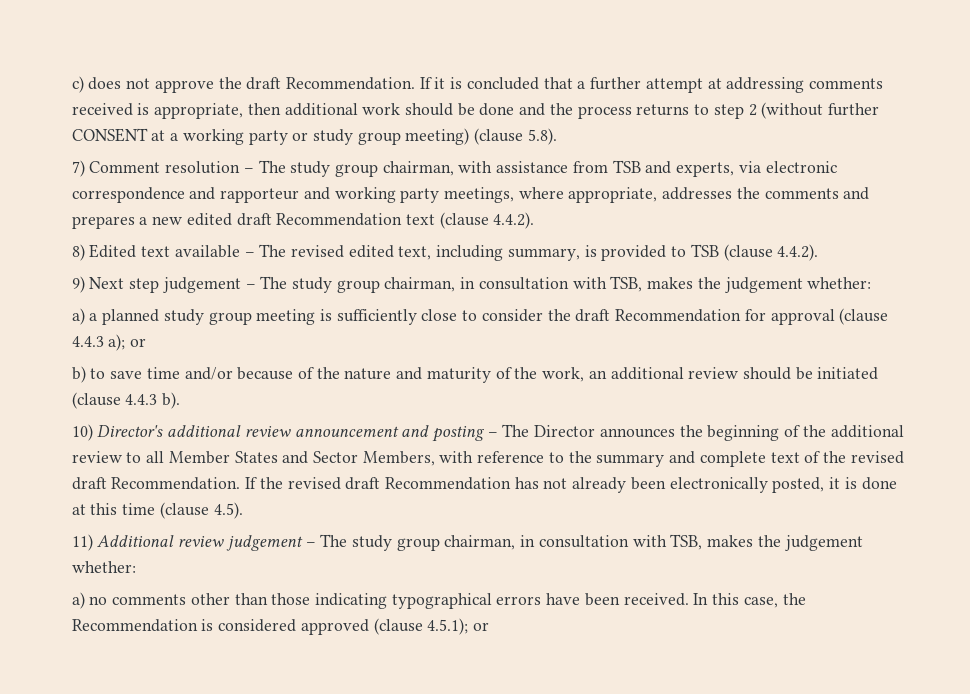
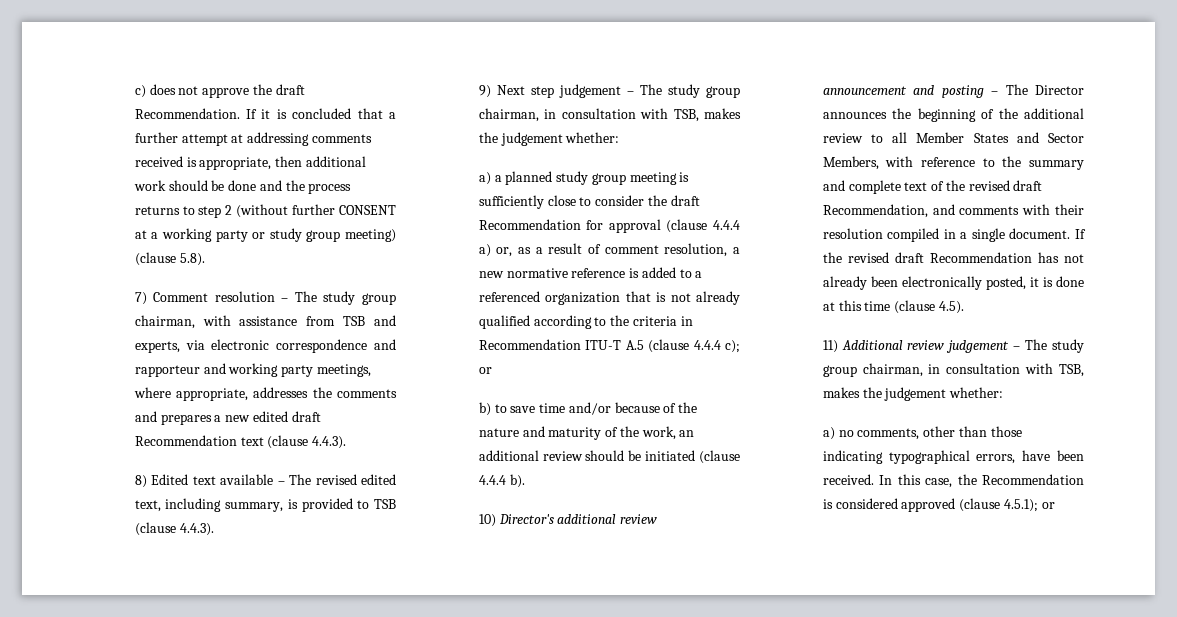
[493,212,535,229] 4.4.2). -> [312,436,347,449] 4.4.3).
[777,244,819,261] 4.4.2). -> [179,523,214,536] 4.4.3).
[71,334,126,351] 4.4.3 a); -> [713,220,740,230] [478,243,740,257] [478,267,703,278] [478,291,740,305] [478,315,693,329] [478,339,740,353] 4.4.4 a) or, as a result of comment resolution, a new normative reference is added to a referenced organization that is not already qualified according to the criteria in Recommendation ITU-T A.5 (clause 4.4.4 c);
[125,394,158,405] 4.4.3 -> [478,475,506,485] 4.4.4
[111,477,241,490] Recommendation. -> [822,204,1084,218] [822,228,1071,242] Recommendation, and comments with their resolution compiled in a single document.
[112,594,187,605] comments -> [857,428,920,440] comments,
[496,596,542,605] errors -> [976,454,1016,464] errors,

